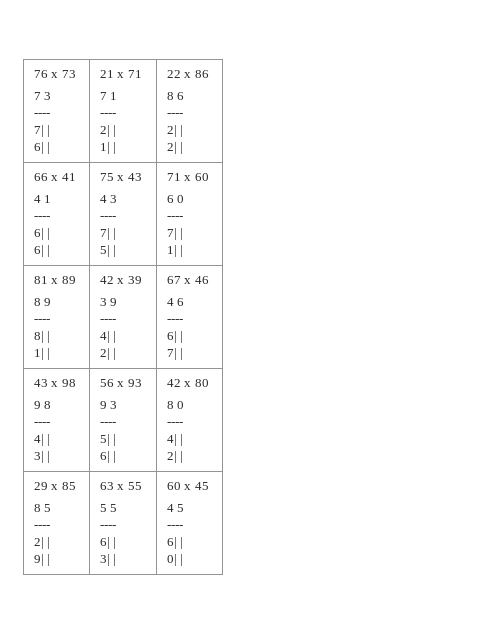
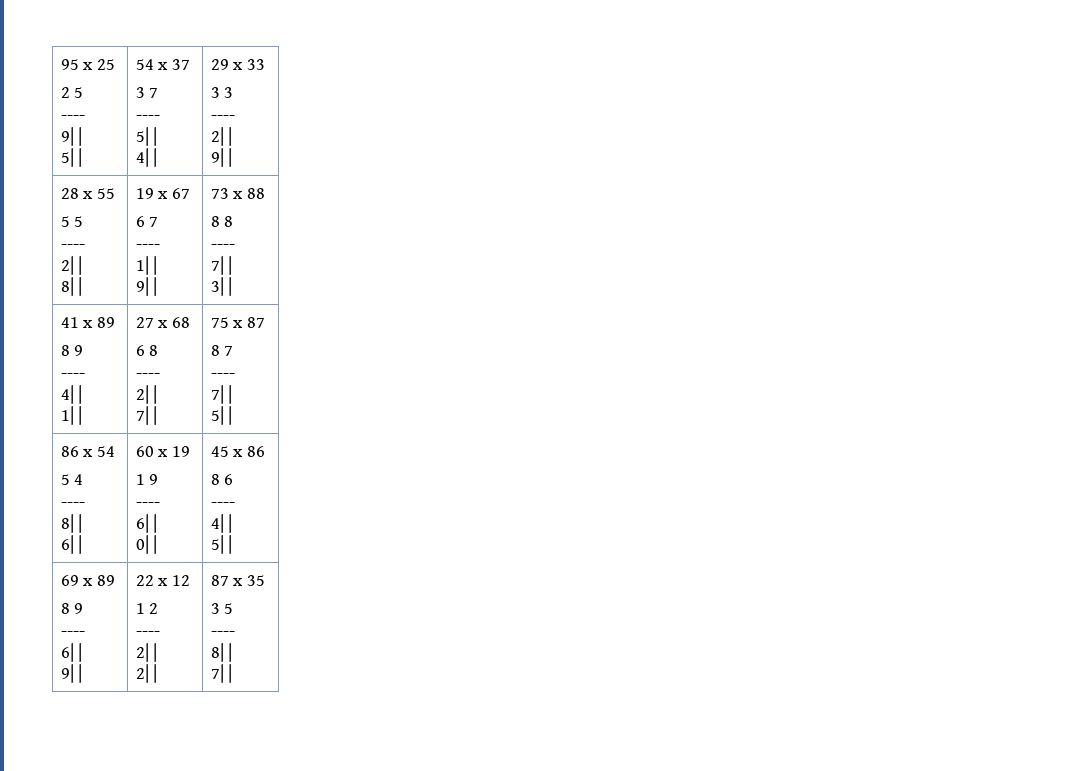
[33,70,76,78] [33,92,52,100] [33,113,50,117] [33,125,51,137] [33,142,51,154] [99,70,142,78] [99,92,118,100] [99,113,116,117] [99,125,117,137] [99,142,117,154] [166,70,181,78] 76 x 73 // 7 3 // ---- // 7| | // 6| | | 21 x 71 // 7 1 // ---- // 2| | // 1| | | 22 -> [60,59,116,70] [60,87,84,98] [60,115,85,120] [60,127,83,146] [60,148,83,167] [135,59,191,70] [135,87,159,98] [135,115,160,120] [135,127,158,146] [135,148,158,167] [210,59,266,70] [210,87,234,98] [210,115,235,120] [210,127,233,146] [210,148,233,167] [60,188,116,199] [60,216,84,227] [60,244,85,249] [60,256,83,275] [60,277,83,296] [135,188,191,199] [135,216,159,227] [135,244,160,249] [135,256,158,275] [135,277,158,296] [210,188,266,199] [210,216,234,227] [210,244,235,249] [210,256,233,275] [210,277,233,296] [60,317,116,328] [60,345,84,356] [60,373,85,378] [60,385,83,404] [60,406,83,425] [135,317,191,328] [135,345,159,356] [135,373,160,378] [135,385,158,404] [135,406,158,425] [210,317,266,328] [210,345,234,356] [210,373,235,378] [210,385,233,404] [210,406,233,425] [60,446,116,457] [60,474,84,485] [60,502,85,507] [60,514,83,533] [60,535,83,554] [135,446,191,457] [135,474,159,485] [135,502,160,507] [135,514,158,533] [135,535,158,554] [210,446,229,457] 95 x 25 // 2 5 // ---- // 9| | // 5| | | 54 x 37 // 3 7 // ---- // 5| | // 4| | | 29 x 33 // 3 3 // ---- // 2| | // 9| | // 28 x 55 // 5 5 // ---- // 2| | // 8| | | 19 x 67 // 6 7 // ---- // 1| | // 9| | | 73 x 88 // 8 8 // ---- // 7| | // 3| | // 41 x 89 // 8 9 // ---- // 4| | // 1| | | 27 x 68 // 6 8 // ---- // 2| | // 7| | | 75 x 87 // 8 7 // ---- // 7| | // 5| | // 86 x 54 // 5 4 // ---- // 8| | // 6| | | 60 x 19 // 1 9 // ---- // 6| | // 0| | | 45
[166,125,184,137] [166,142,184,154] [33,173,76,181] [33,195,52,203] [33,216,50,220] [33,228,51,240] [33,245,51,257] [99,173,142,181] [99,195,118,203] [99,216,116,220] [99,228,117,240] [99,245,117,257] [166,173,209,181] [166,195,185,203] [166,216,183,220] [166,228,184,240] [166,245,184,257] [33,276,76,284] [33,298,52,306] [33,319,50,323] [33,331,51,343] [33,348,51,360] [99,276,142,284] [99,298,118,306] [99,319,116,323] [99,331,117,343] [99,348,117,360] [166,276,209,284] [166,298,185,306] [166,319,183,323] [166,331,184,343] [166,348,184,360] [33,379,76,387] [33,401,52,409] [33,422,50,426] [33,434,51,446] [33,451,51,463] [99,379,142,387] [99,401,118,409] [99,422,116,426] [99,434,117,446] [99,451,117,463] [166,379,209,387] [166,401,185,409] [166,422,183,426] [166,434,184,446] [166,451,184,463] [33,482,76,490] [33,504,52,512] [33,525,50,529] [33,537,51,549] [33,554,51,566] [99,482,142,490] [99,504,118,512] [99,525,116,529] [99,537,117,549] [99,554,117,566] [166,482,209,490] [166,504,185,512] [166,525,183,529] [166,537,184,549] [166,554,184,566] 2| | // 2| | // 66 x 41 // 4 1 // ---- // 6| | // 6| | | 75 x 43 // 4 3 // ---- // 7| | // 5| | | 71 x 60 // 6 0 // ---- // 7| | // 1| | // 81 x 89 // 8 9 // ---- // 8| | // 1| | | 42 x 39 // 3 9 // ---- // 4| | // 2| | | 67 x 46 // 4 6 // ---- // 6| | // 7| | // 43 x 98 // 9 8 // ---- // 4| | // 3| | | 56 x 93 // 9 3 // ---- // 5| | // 6| | | 42 x 80 // 8 0 // ---- // 4| | // 2| | // 29 x 85 // 8 5 // ---- // 2| | // 9| | | 63 x 55 // 5 5 // ---- // 6| | // 3| | | 60 x 45 // 4 5 // ---- // 6| | // 0| | -> [210,514,233,533] [210,535,233,554] [60,575,116,586] [60,603,84,614] [60,631,85,636] [60,643,83,662] [60,664,83,683] [135,575,191,586] [135,603,159,614] [135,631,160,636] [135,643,158,662] [135,664,158,683] [210,575,266,586] [210,603,234,614] [210,631,235,636] [210,643,233,662] [210,664,233,683] 4| | // 5| | // 69 x 89 // 8 9 // ---- // 6| | // 9| | | 22 x 12 // 1 2 // ---- // 2| | // 2| | | 87 x 35 // 3 5 // ---- // 8| | // 7| |

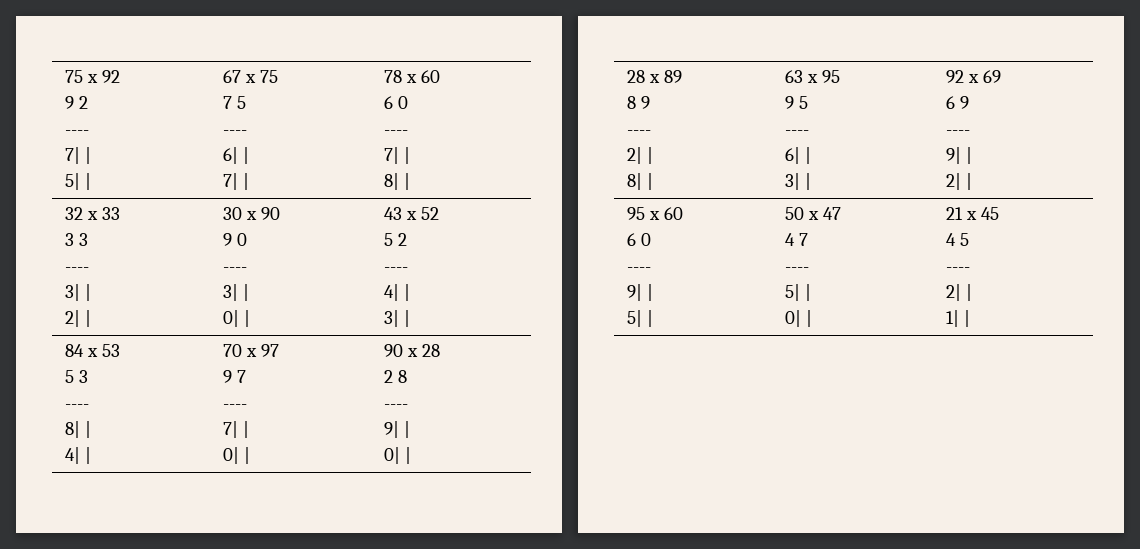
[60,59,116,70] [60,87,84,98] 95 x 25 // 2 5 -> [64,70,120,83] [64,96,88,109] [64,130,89,135] [64,147,91,164] [64,173,91,190] [222,70,278,83] [222,96,246,109] [222,130,247,135] [222,147,249,164] [222,173,249,190] [383,70,440,83] [383,96,408,109] [383,130,408,135] [383,147,410,164] [383,173,410,190] [64,207,120,220] [64,233,88,246] [64,267,89,272] [64,284,91,301] [64,310,91,327] [222,207,280,220] [222,233,247,246] [222,267,247,272] [222,284,249,301] [222,310,250,327] [383,207,439,220] [383,233,407,246] [383,267,408,272] [383,284,410,301] [383,310,410,327] [64,344,120,357] [64,370,88,383] [64,404,89,409] [64,421,91,438] [64,447,91,464] [222,344,279,357] [222,370,246,383] [222,404,247,409] [222,421,249,438] [222,447,250,464] [383,344,440,357] [383,370,407,383] [383,404,408,409] [383,421,410,438] [383,447,411,464] [626,70,682,83] [626,96,650,109] [626,130,651,135] [626,147,653,164] [626,173,653,190] [784,70,840,83] [784,96,808,109] [784,130,809,135] [784,147,811,164] [784,173,811,190] [945,70,1001,83] [945,96,969,109] [945,130,970,135] [945,147,972,164] [945,173,972,190] [626,207,683,220] [626,233,651,246] 75 x 92 // 9 2 // ---- // 7| | // 5| | | 67 x 75 // 7 5 // ---- // 6| | // 7| | | 78 x 60 // 6 0 // ---- // 7| | // 8| | // 32 x 33 // 3 3 // ---- // 3| | // 2| | | 30 x 90 // 9 0 // ---- // 3| | // 0| | | 43 x 52 // 5 2 // ---- // 4| | // 3| | // 84 x 53 // 5 3 // ---- // 8| | // 4| | | 70 x 97 // 9 7 // ---- // 7| | // 0| | | 90 x 28 // 2 8 // ---- // 9| | // 0| | // 28 x 89 // 8 9 // ---- // 2| | // 8| | | 63 x 95 // 9 5 // ---- // 6| | // 3| | | 92 x 69 // 6 9 // ---- // 9| | // 2| | // 95 x 60 // 6 0
[135,59,191,70] [135,87,145,98] 54 x 37 // 3 -> [784,207,841,220] [784,233,795,246] 50 x 47 // 4
[135,148,158,167] [210,59,266,70] [210,87,234,98] [210,115,235,120] [210,127,233,146] [210,148,233,167] [60,188,116,199] [60,216,84,227] [60,244,85,249] [60,256,83,275] [60,277,83,296] [135,188,191,199] [135,216,159,227] [135,244,160,249] [135,256,158,275] [135,277,158,296] [210,188,266,199] [210,216,234,227] [210,244,235,249] [210,256,233,275] [210,277,233,296] [60,317,116,328] [60,345,84,356] [60,373,85,378] [60,385,83,404] [60,406,83,425] [135,317,191,328] [135,345,159,356] [135,373,160,378] [135,385,158,404] [135,406,158,425] [210,317,266,328] [210,345,234,356] [210,373,235,378] [210,385,233,404] [210,406,233,425] [60,446,116,457] [60,474,84,485] [60,502,85,507] [60,514,83,533] [60,535,83,554] [135,446,191,457] [135,474,159,485] [135,502,160,507] [135,514,158,533] [135,535,158,554] [210,446,266,457] [210,474,234,485] [210,502,235,507] [210,514,233,533] [210,535,233,554] [60,575,116,586] [60,603,84,614] [60,631,85,636] [60,643,83,662] [60,664,83,683] [135,575,191,586] [135,603,159,614] [135,631,160,636] [135,643,158,662] [135,664,158,683] [210,575,266,586] [210,603,234,614] [210,631,235,636] [210,643,233,662] [210,664,224,683] 4| | | 29 x 33 // 3 3 // ---- // 2| | // 9| | // 28 x 55 // 5 5 // ---- // 2| | // 8| | | 19 x 67 // 6 7 // ---- // 1| | // 9| | | 73 x 88 // 8 8 // ---- // 7| | // 3| | // 41 x 89 // 8 9 // ---- // 4| | // 1| | | 27 x 68 // 6 8 // ---- // 2| | // 7| | | 75 x 87 // 8 7 // ---- // 7| | // 5| | // 86 x 54 // 5 4 // ---- // 8| | // 6| | | 60 x 19 // 1 9 // ---- // 6| | // 0| | | 45 x 86 // 8 6 // ---- // 4| | // 5| | // 69 x 89 // 8 9 // ---- // 6| | // 9| | | 22 x 12 // 1 2 // ---- // 2| | // 2| | | 87 x 35 // 3 5 // ---- // 8| | // 7| -> [784,310,812,327] [945,207,999,220] [945,233,969,246] [945,267,970,272] [945,284,972,301] [945,310,959,327] 0| | | 21 x 45 // 4 5 // ---- // 2| | // 1|

